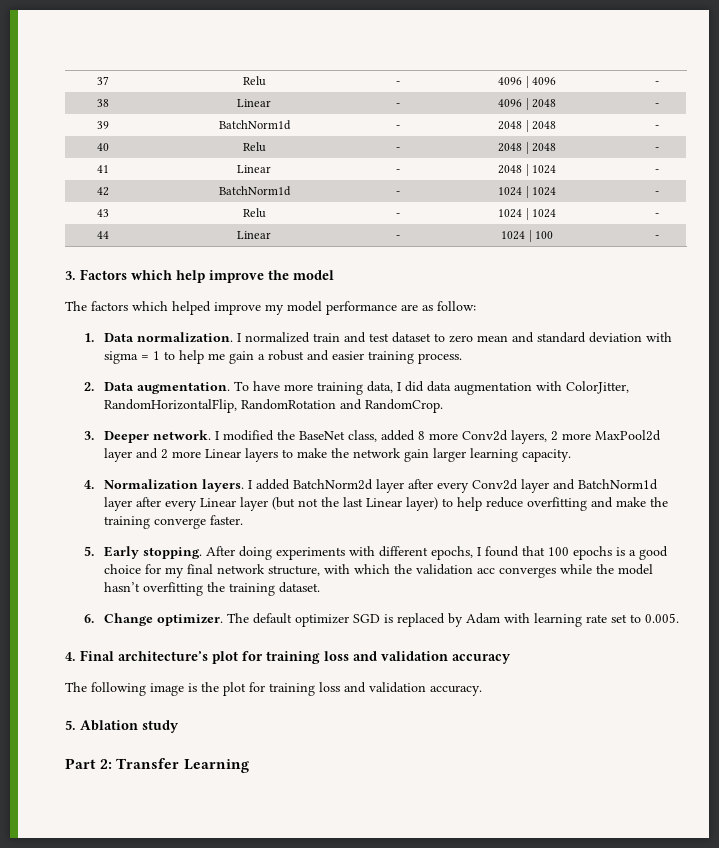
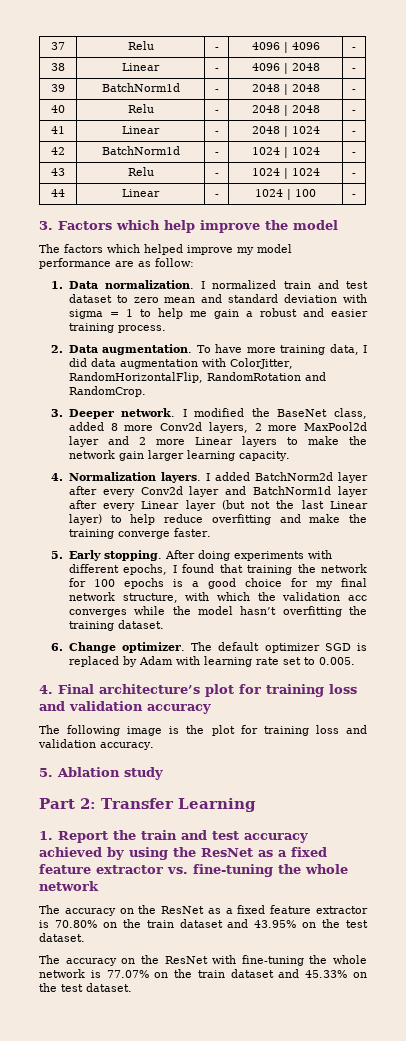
(545, 551) none -> [247,564,367,575] [68,578,86,587] training the network for
(249, 766) none -> [39,830,308,843] [39,847,327,860] [39,864,348,877] [39,881,99,891] [39,905,368,916] [39,919,368,928] [39,933,85,942] [39,955,367,966] [39,969,367,978] [39,983,132,992] // 1. Report the train and test accuracy achieved by using the ResNet as a fixed feature extractor vs. fine-tuning the whole network // The accuracy on the ResNet as a fixed feature extractor is 70.80% on the train dataset and 43.95% on the test dataset. // The accuracy on the ResNet with fine-tuning the whole network is 77.07% on the train dataset and 45.33% on the test dataset.

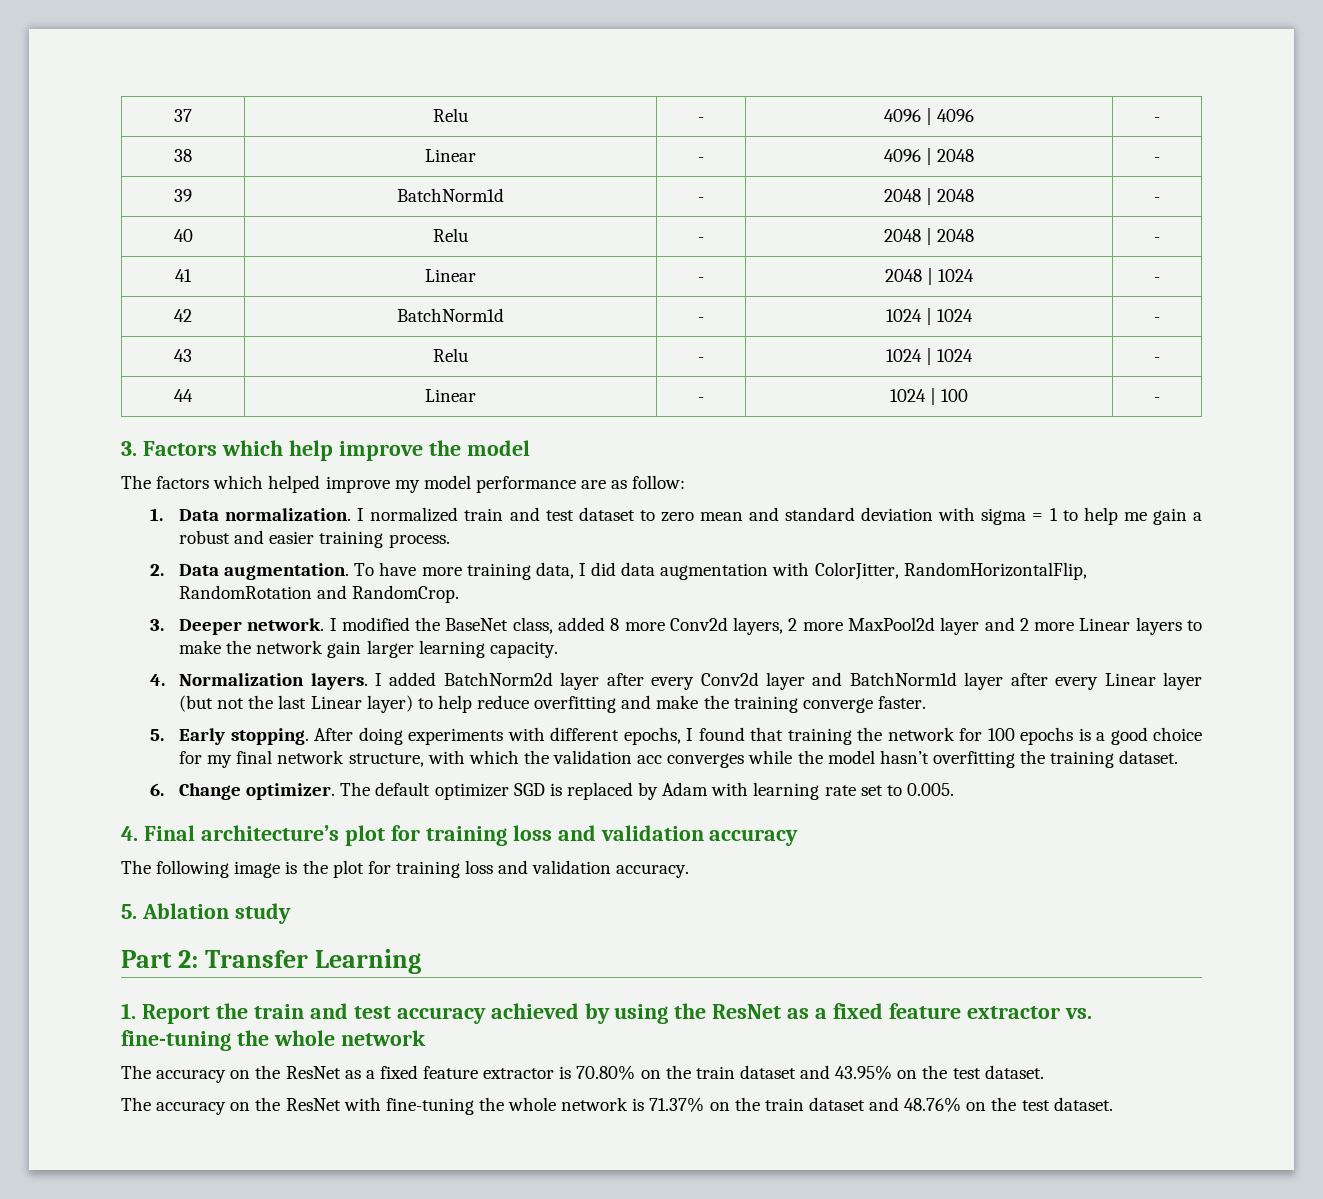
[106,969,348,978] 77.07% on the train dataset and 45.33% -> [649,1097,962,1112] 71.37% on the train dataset and 48.76%

